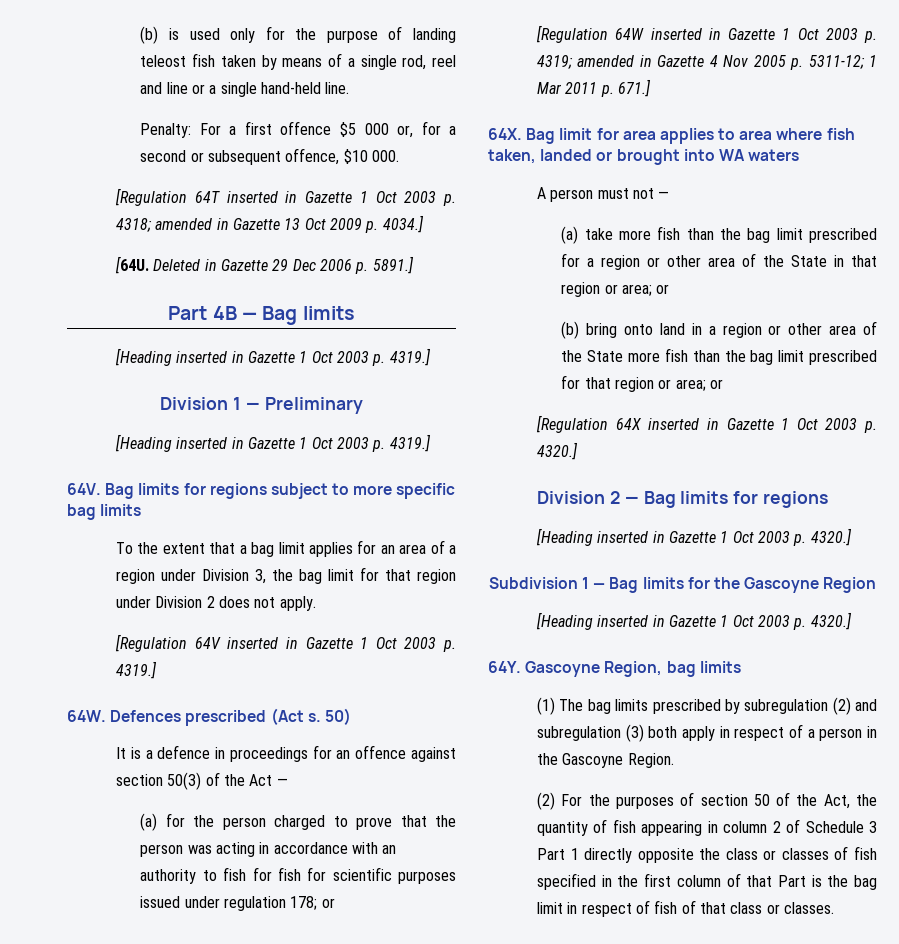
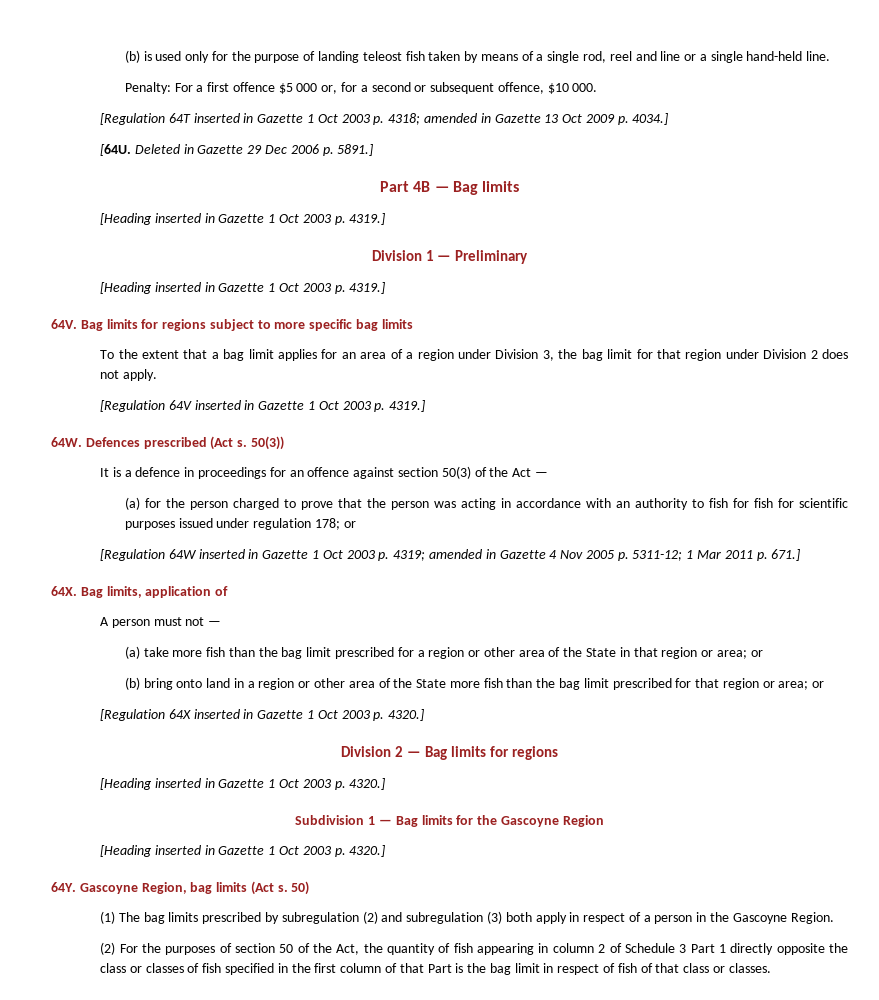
[324,708,351,725] 50) -> [250,436,284,450] 50(3))
[559,128,855,144] [488,149,800,165] limit for area applies to area where fish taken, landed or brought into WA waters -> [106,586,229,598] limits, application of
(741, 667) none -> [250,881,310,895] (Act s. 50)

